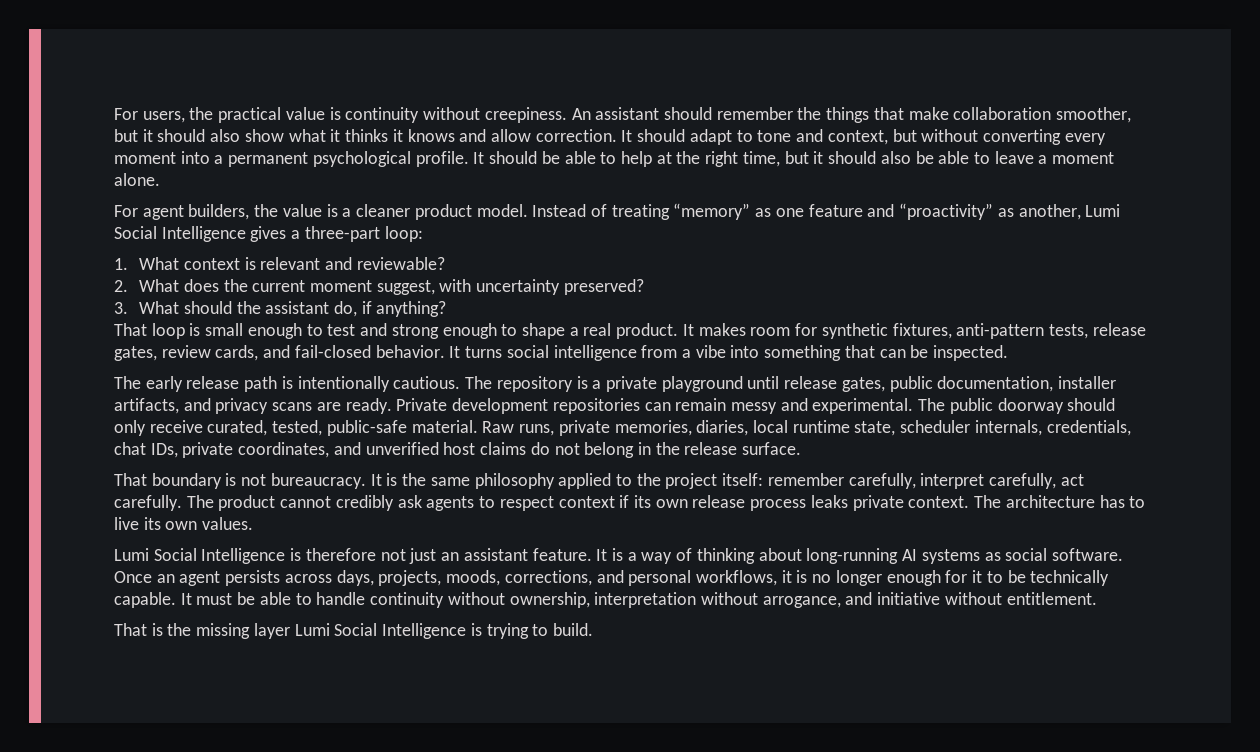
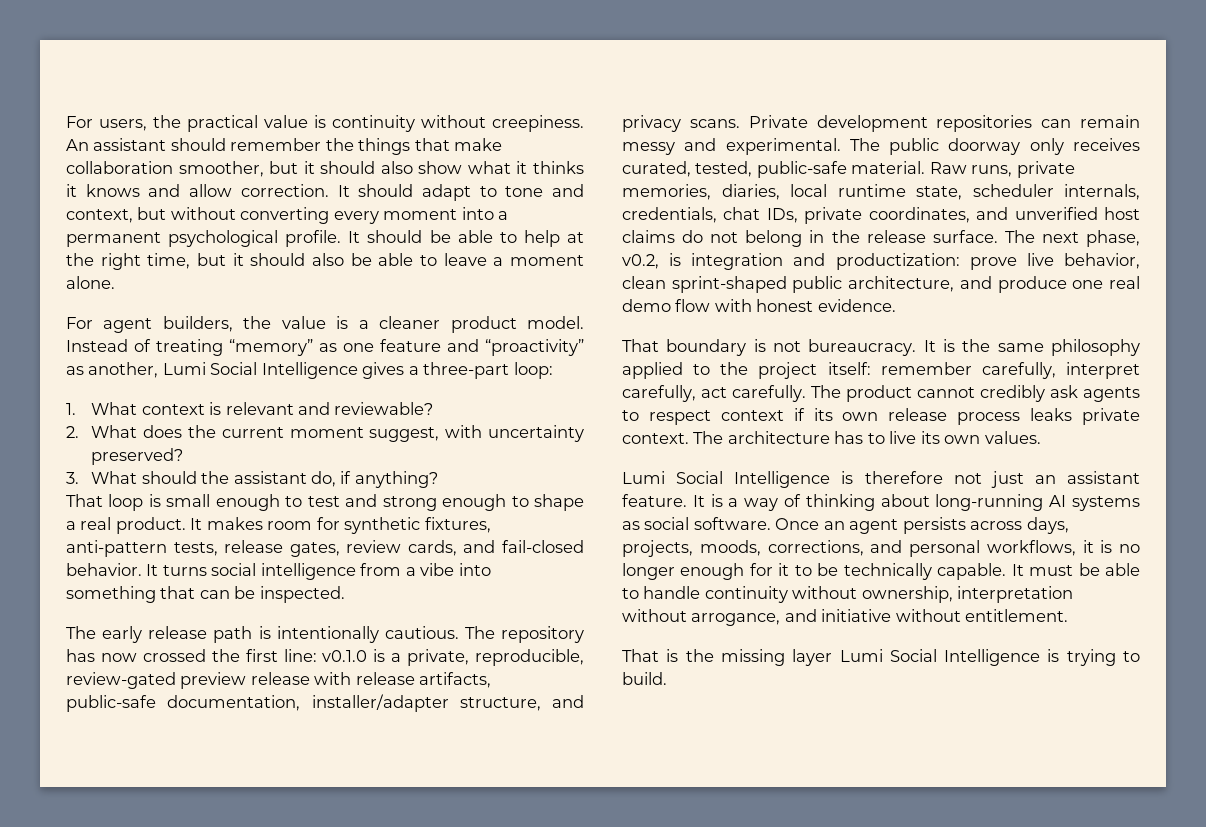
[576,376,1117,392] [114,398,392,414] is a private playground until release gates, public documentation, installer artifacts, and privacy scans are ready. -> [66,649,584,666] [66,672,492,689] [66,694,584,712] [622,115,740,132] has now crossed the first line: v0.1.0 is a private, reproducible, review-gated preview release with release artifacts, public-safe documentation, installer/adapter structure, and privacy scans.
[1067,398,1116,411] [114,420,203,436] should only receive -> [1029,138,1140,155] only receives
(802, 448) none -> [1004,230,1140,247] [622,253,1140,270] [622,276,1140,293] [622,299,896,312] The next phase, v0.2, is integration and productization: prove live behavior, clean sprint-shaped public architecture, and produce one real demo flow with honest evidence.

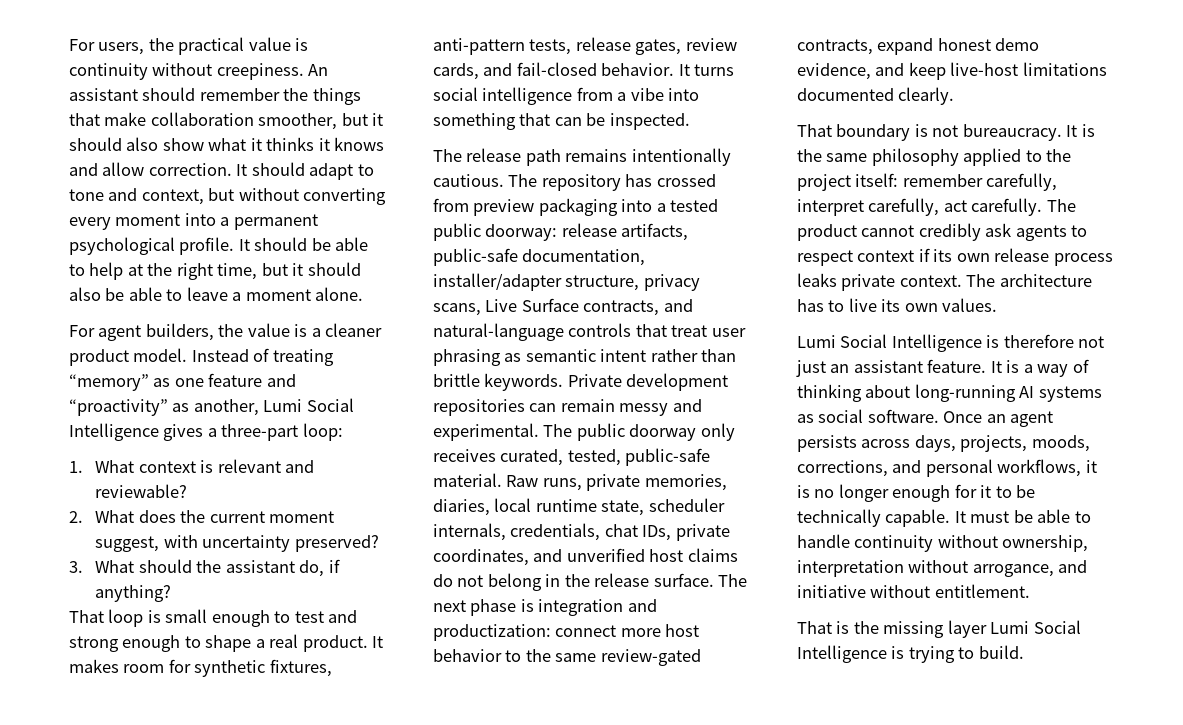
[102,626,143,643] early -> (462, 155) none
[258,626,271,639] is -> [565,149,628,162] remains
[100,649,584,666] [66,672,352,689] now crossed the first line: v0.1.0 is a private, reproducible, review-gated preview release with -> [656,174,716,187] [433,198,719,216] [433,223,558,241] crossed from preview packaging into a tested public doorway:
[552,695,584,708] [622,115,740,132] and privacy scans. -> [643,274,700,291] [433,298,693,316] [433,323,746,341] [433,349,737,366] [433,373,564,391] privacy scans, Live Surface contracts, and natural-language controls that treat user phrasing as semantic intent rather than brittle keywords.
[1086,230,1140,247] [622,254,659,269] phase, v0.2, -> [470,599,517,616] phase
[969,253,1140,270] [622,276,1140,293] [622,299,896,312] prove live behavior, clean sprint-shaped public architecture, and produce one real demo flow with honest evidence. -> [555,624,700,637] [433,649,701,666] [797,38,1040,55] [797,62,1107,80] [797,87,955,105] connect more host behavior to the same review-gated contracts, expand honest demo evidence, and keep live-host limitations documented clearly.

